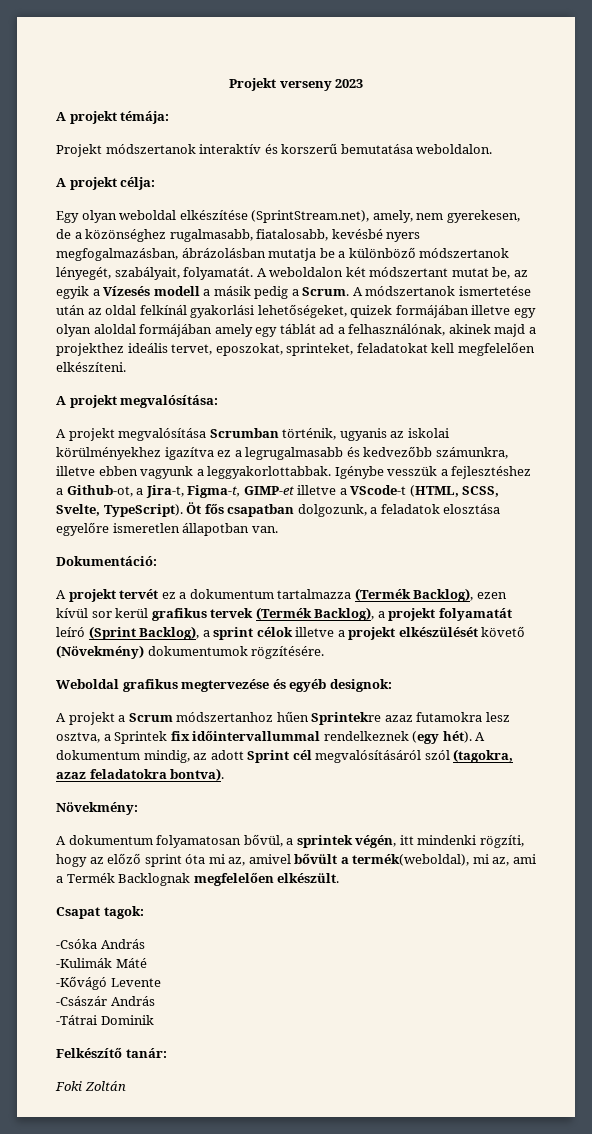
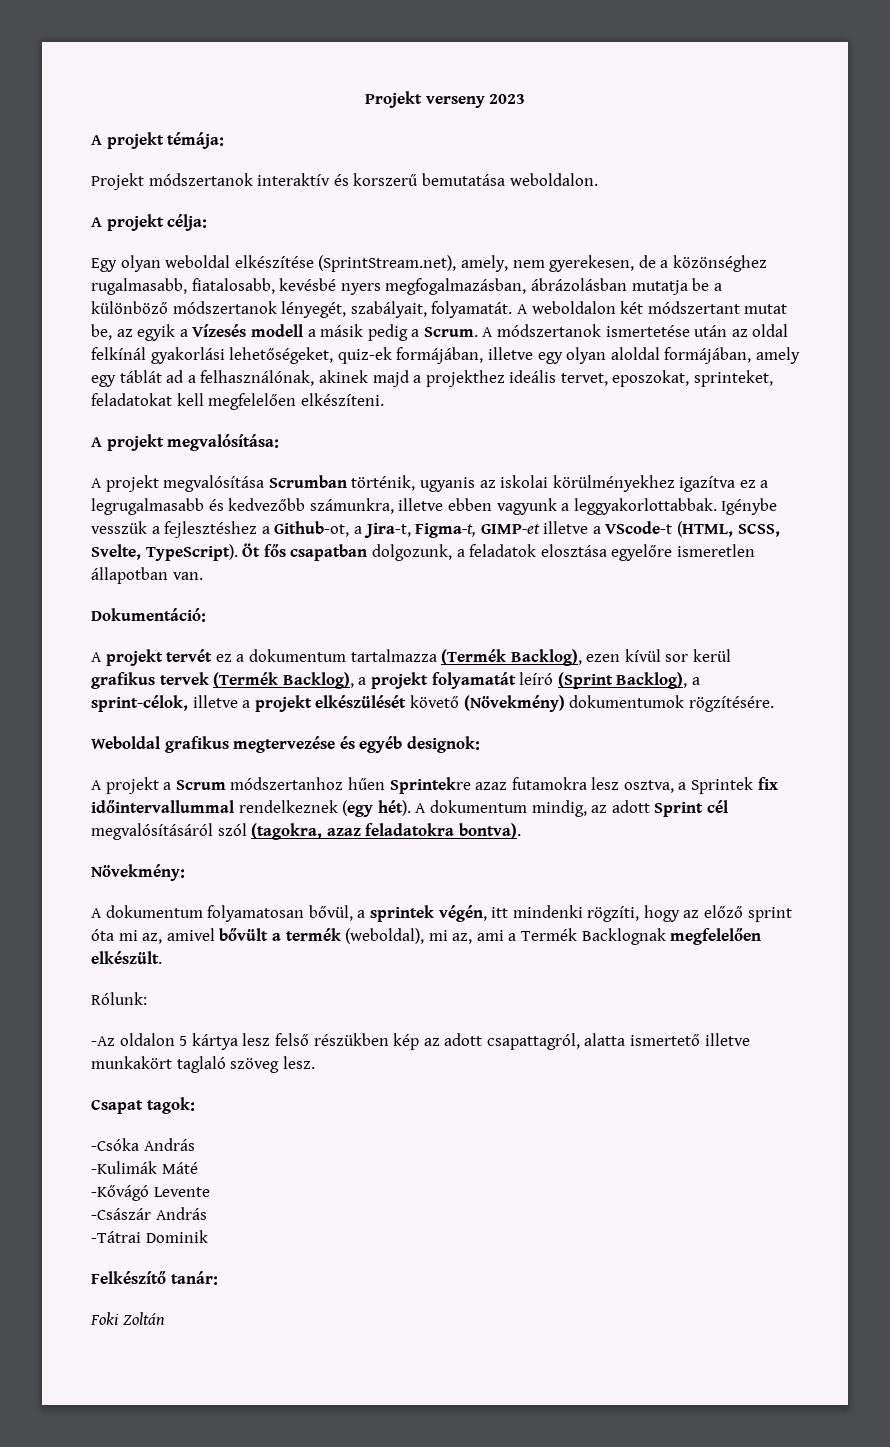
[350,305,469,318] quizek formájában -> [337,347,484,364] quiz-ek formájában,
[139,324,213,337] formájában -> [664,347,752,364] formájában,
[213,627,293,640] sprint célok -> [91,695,188,712] sprint-célok,
[352,854,470,866] termék(weboldal), -> [285,928,425,944] termék (weboldal),
(340, 878) none -> [91,992,147,1005] [91,1033,750,1050] [91,1056,315,1073] // Rólunk: // -Az oldalon 5 kártya lesz felső részükben kép az adott csapattagról, alatta ismertető illetve munkakört taglaló szöveg lesz.

